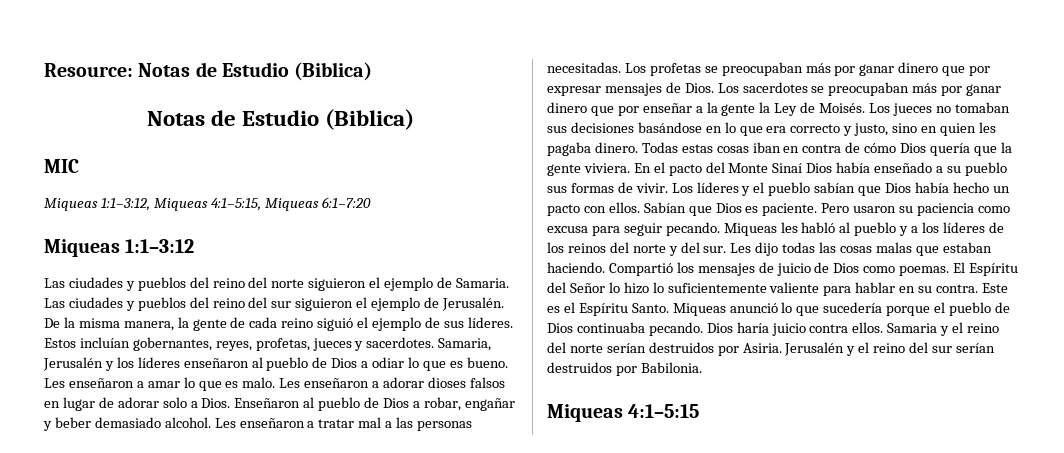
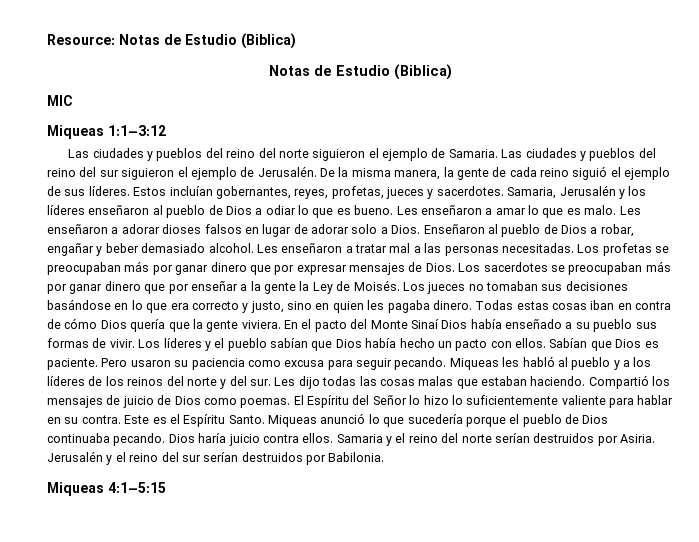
[44,197,371,211] // Miqueas 1:1–3:12, Miqueas 4:1–5:15, Miqueas 6:1–7:20 -> (73, 100) none

